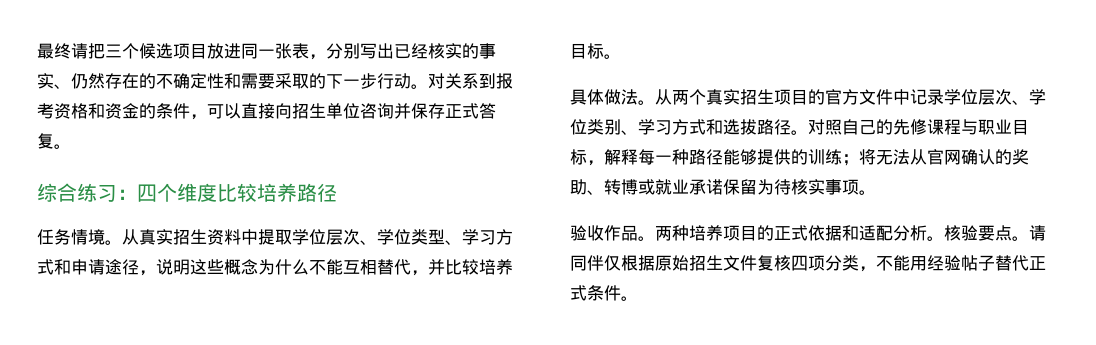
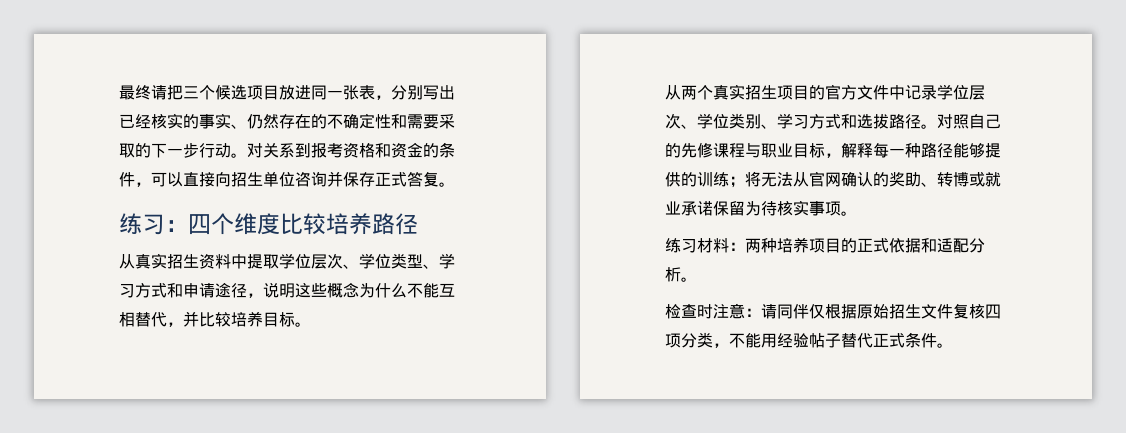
[37,183,77,202] 综合 -> (455, 184) none
[37,229,122,245] 任务情境。 -> (418, 224) none
[570,89,655,105] 具体做法。 -> (311, 324) none
[570,225,655,241] 验收作品。 -> [665,238,745,253] 练习材料：
[944,225,1029,241] 核验要点。 -> [665,303,761,319] // 检查时注意：

